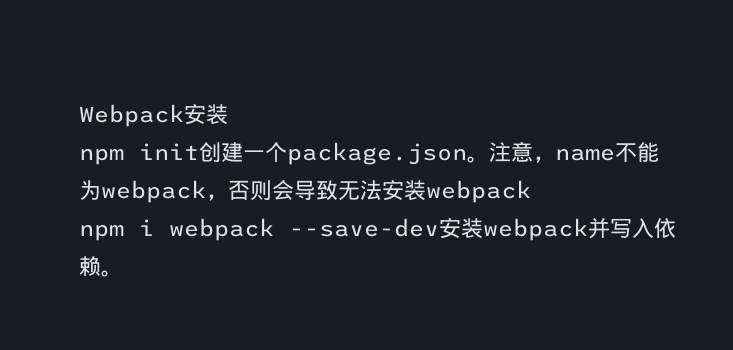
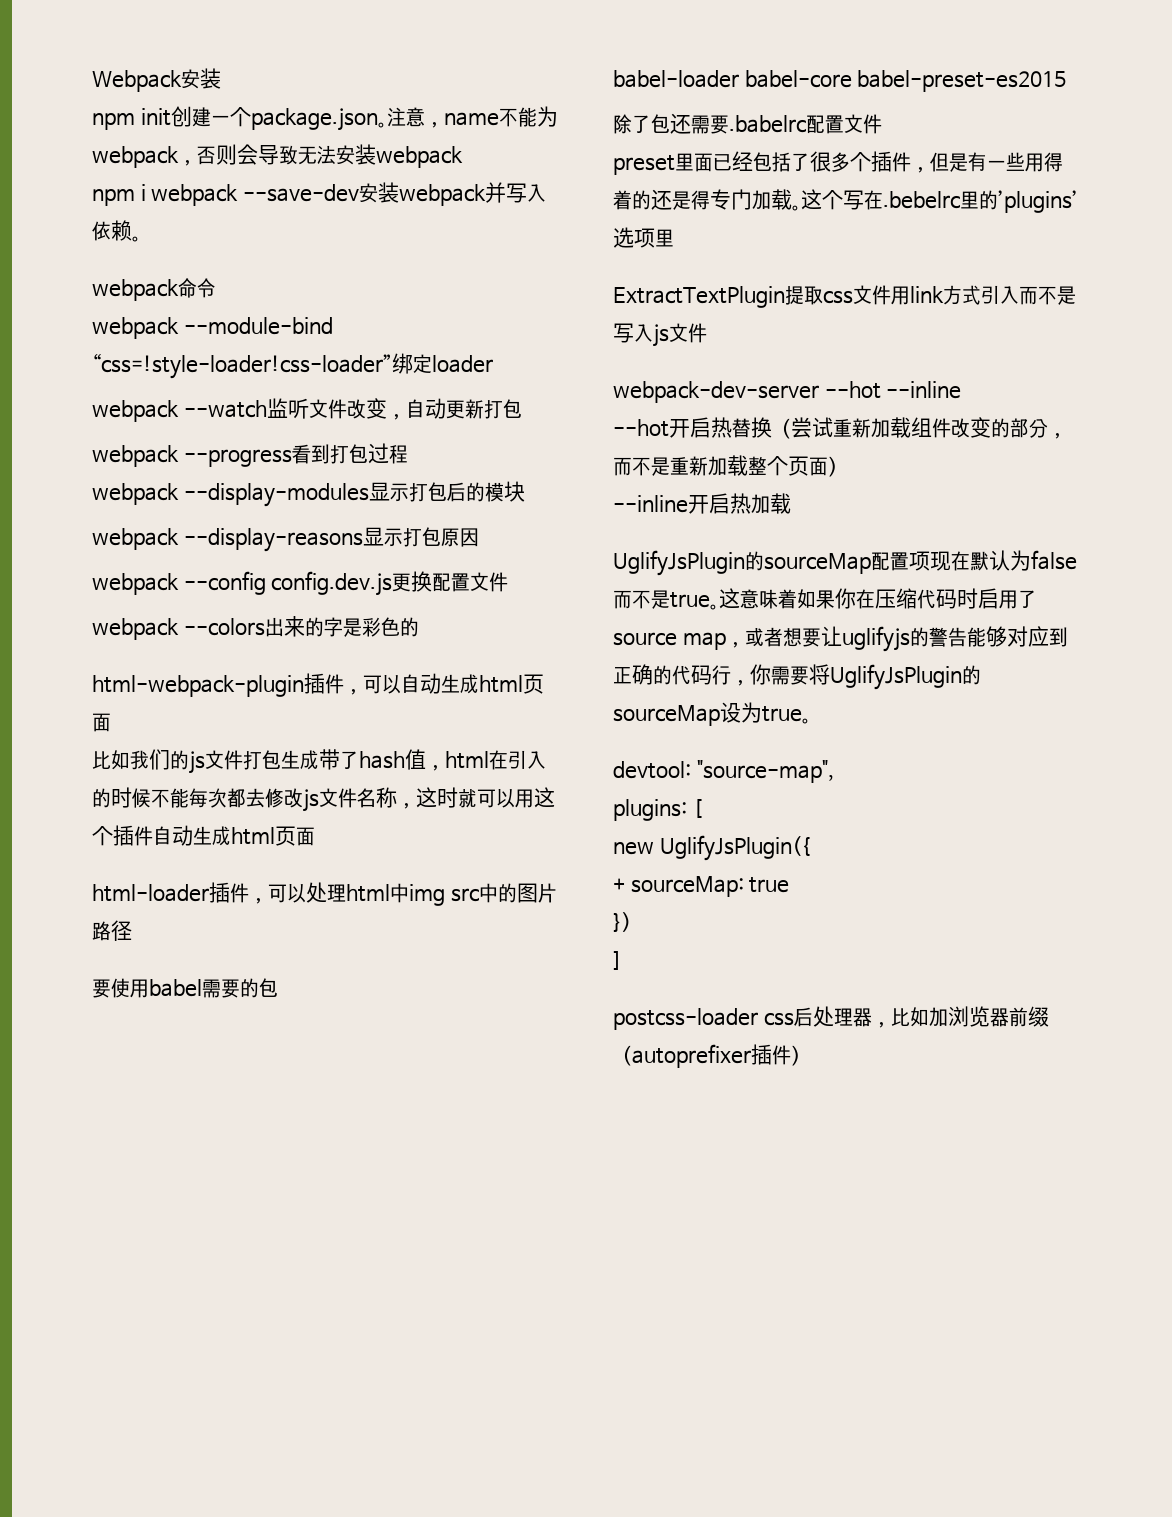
(123, 273) none -> [92,278,216,301] [92,317,333,339] [92,353,493,379] [92,398,522,422] [92,443,408,467] [92,481,525,507] [92,527,479,552] [92,571,509,596] [92,616,419,640] [92,673,544,697] [92,713,111,732] [92,749,546,774] [92,787,555,812] [92,825,315,846] [92,882,557,906] [92,920,132,941] [92,978,278,998] [613,70,1067,92] [613,113,882,134] [613,151,1063,175] [613,189,1078,213] [613,227,674,248] [613,285,1076,308] [613,323,707,347] [613,381,962,403] [613,417,1067,439] [613,455,847,477] [613,493,791,514] [613,550,1077,576] [613,588,1037,610] [613,626,1068,652] [613,664,981,690] [613,702,811,726] [613,760,834,783] [613,799,702,821] [613,835,810,861] [613,876,790,897] [613,912,631,932] [613,951,622,970] [613,1006,1049,1030] [613,1044,810,1068] // webpack命令 // webpack --module-bind “css=!style-loader!css-loader”绑定loader // webpack --watch监听文件改变，自动更新打包 // webpack --progress看到打包过程 // webpack --display-modules显示打包后的模块 // webpack --display-reasons显示打包原因 // webpack --config config.dev.js更换配置文件 // webpack --colors出来的字是彩色的 // html-webpack-plugin插件，可以自动生成html页面 // 比如我们的js文件打包生成带了hash值，html在引入的时候不能每次都去修改js文件名称，这时就可以用这个插件自动生成html页面 // html-loader插件，可以处理html中img src中的图片路径 // 要使用babel需要的包 // babel-loader babel-core babel-preset-es2015 // 除了包还需要.babelrc配置文件 // preset里面已经包括了很多个插件，但是有一些用得着的还是得专门加载。这个写在.bebelrc里的’plugins’选项里 // ExtractTextPlugin提取css文件用link方式引入而不是写入js文件 // webpack-dev-server --hot --inline // --hot开启热替换（尝试重新加载组件改变的部分，而不是重新加载整个页面） // --inline开启热加载 // UglifyJsPlugin的sourceMap配置项现在默认为false而不是true。这意味着如果你在压缩代码时启用了source map，或者想要让uglifyjs的警告能够对应到正确的代码行，你需要将UglifyJsPlugin的sourceMap设为true。 // devtool: "source-map", // plugins: [ // new UglifyJsPlugin({ // + sourceMap: true // }) // ] // postcss-loader css后处理器，比如加浏览器前缀（autoprefixer插件）

